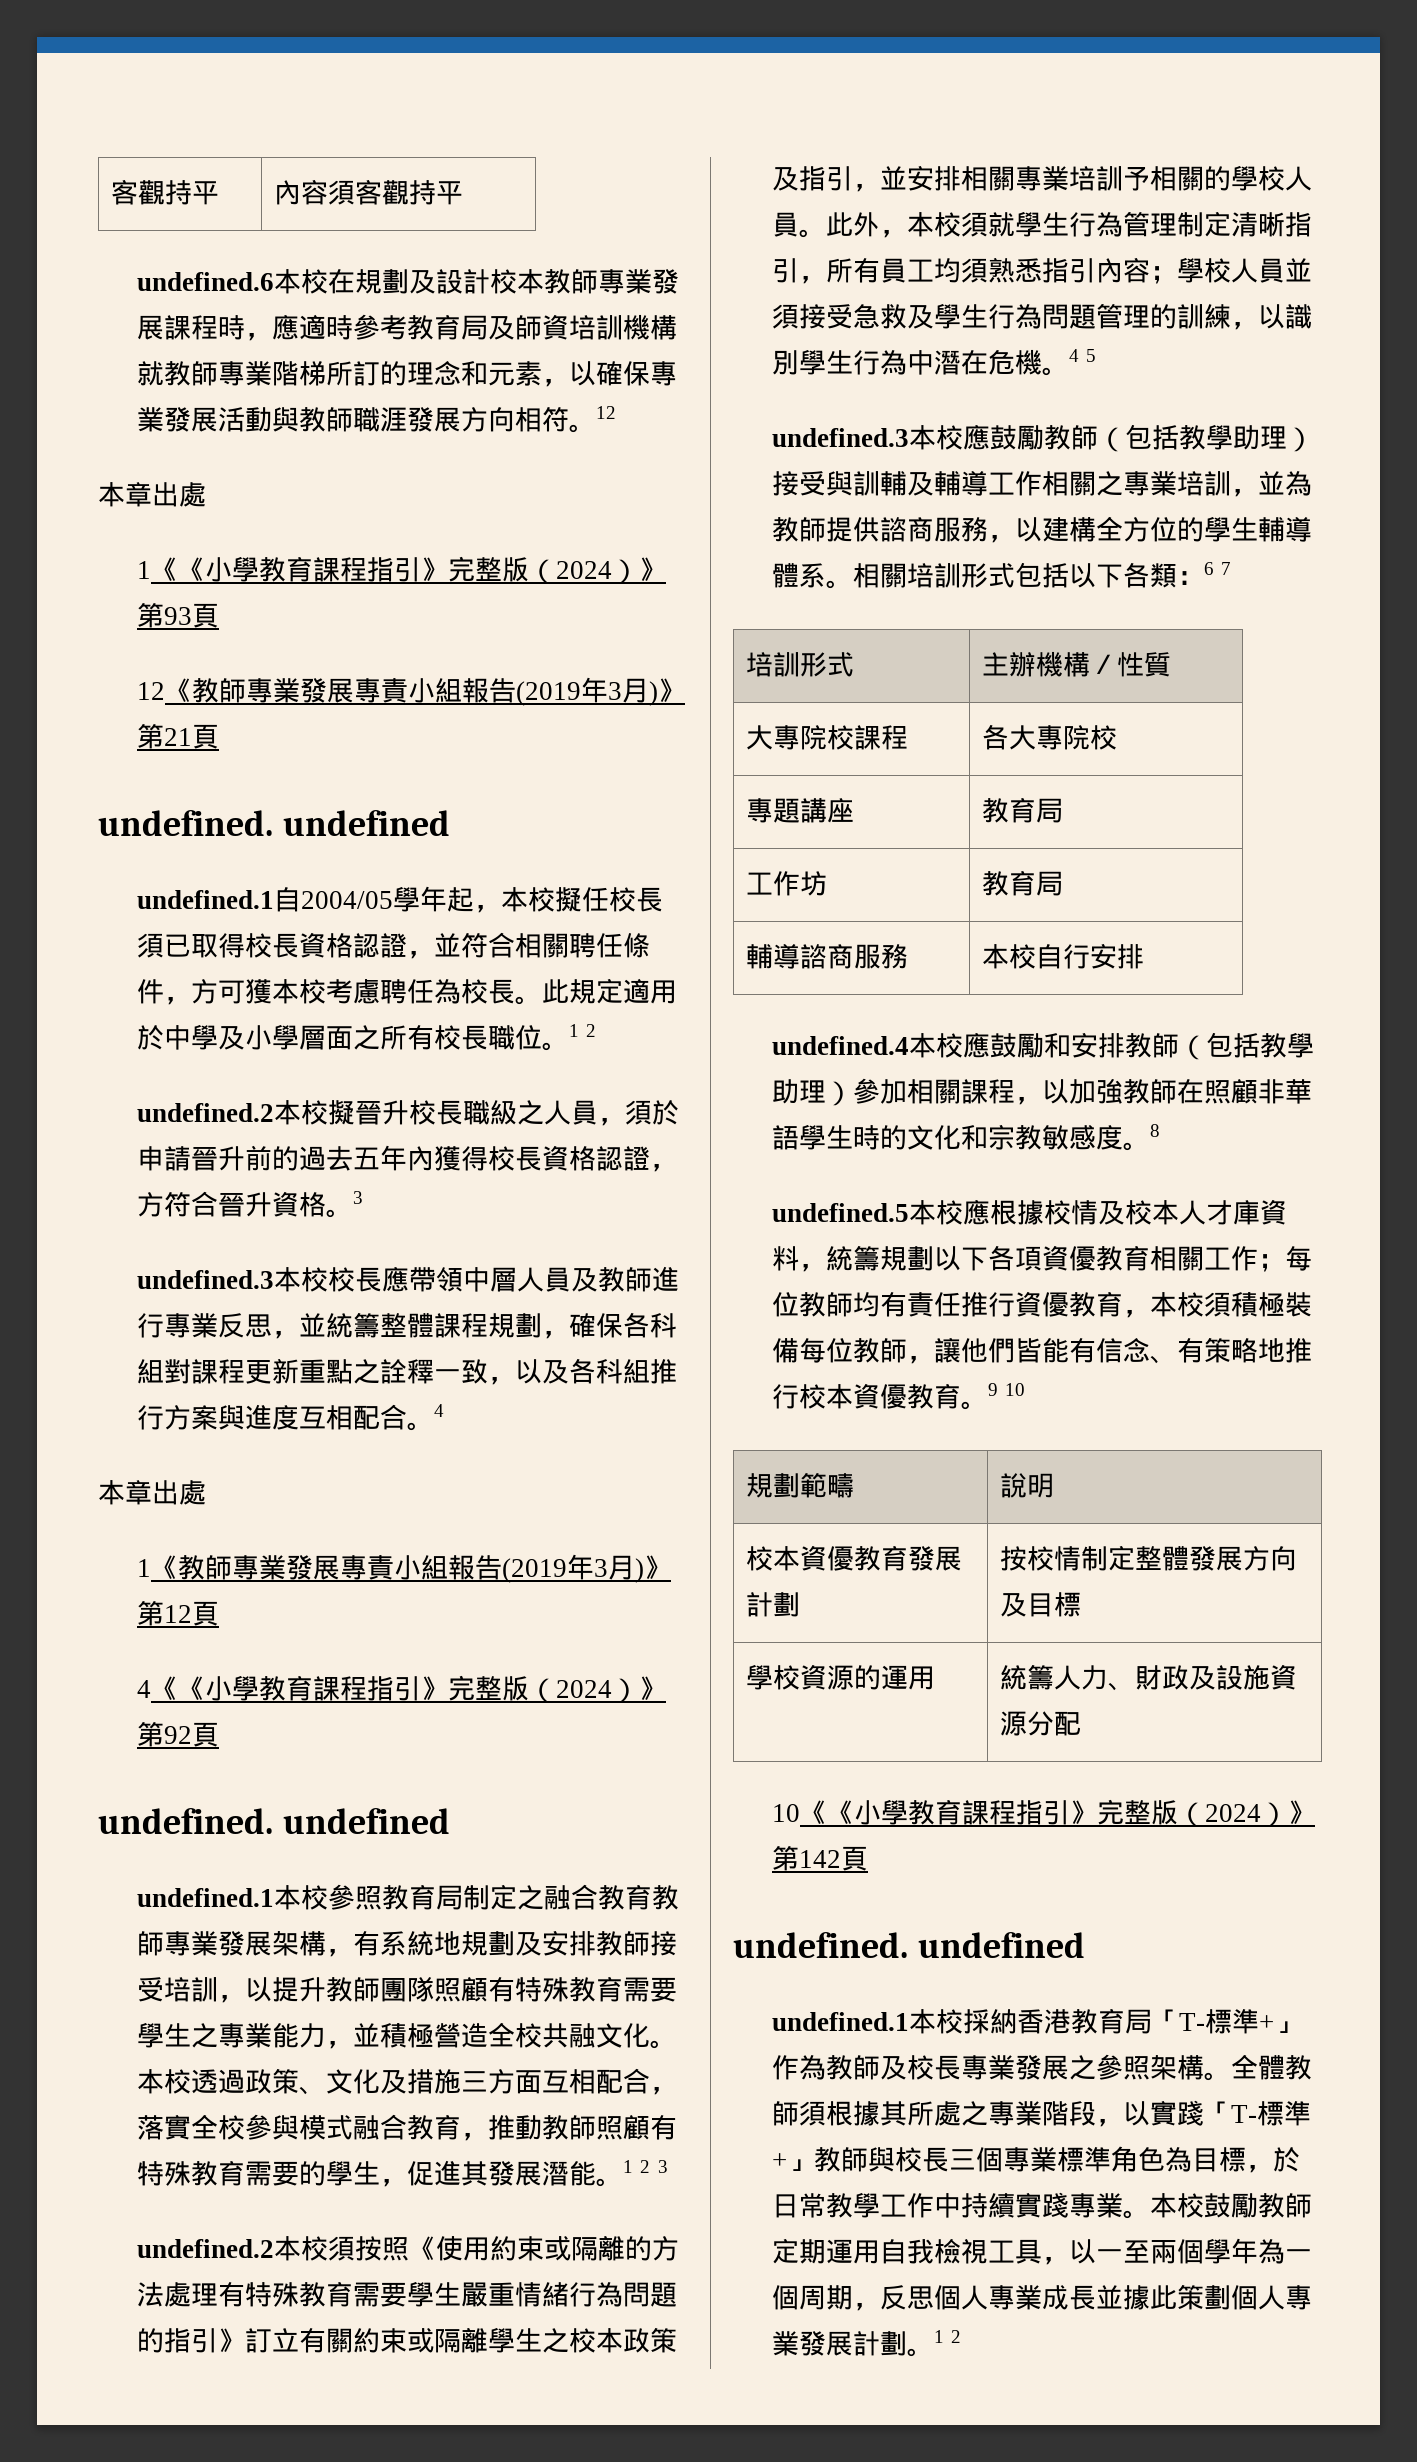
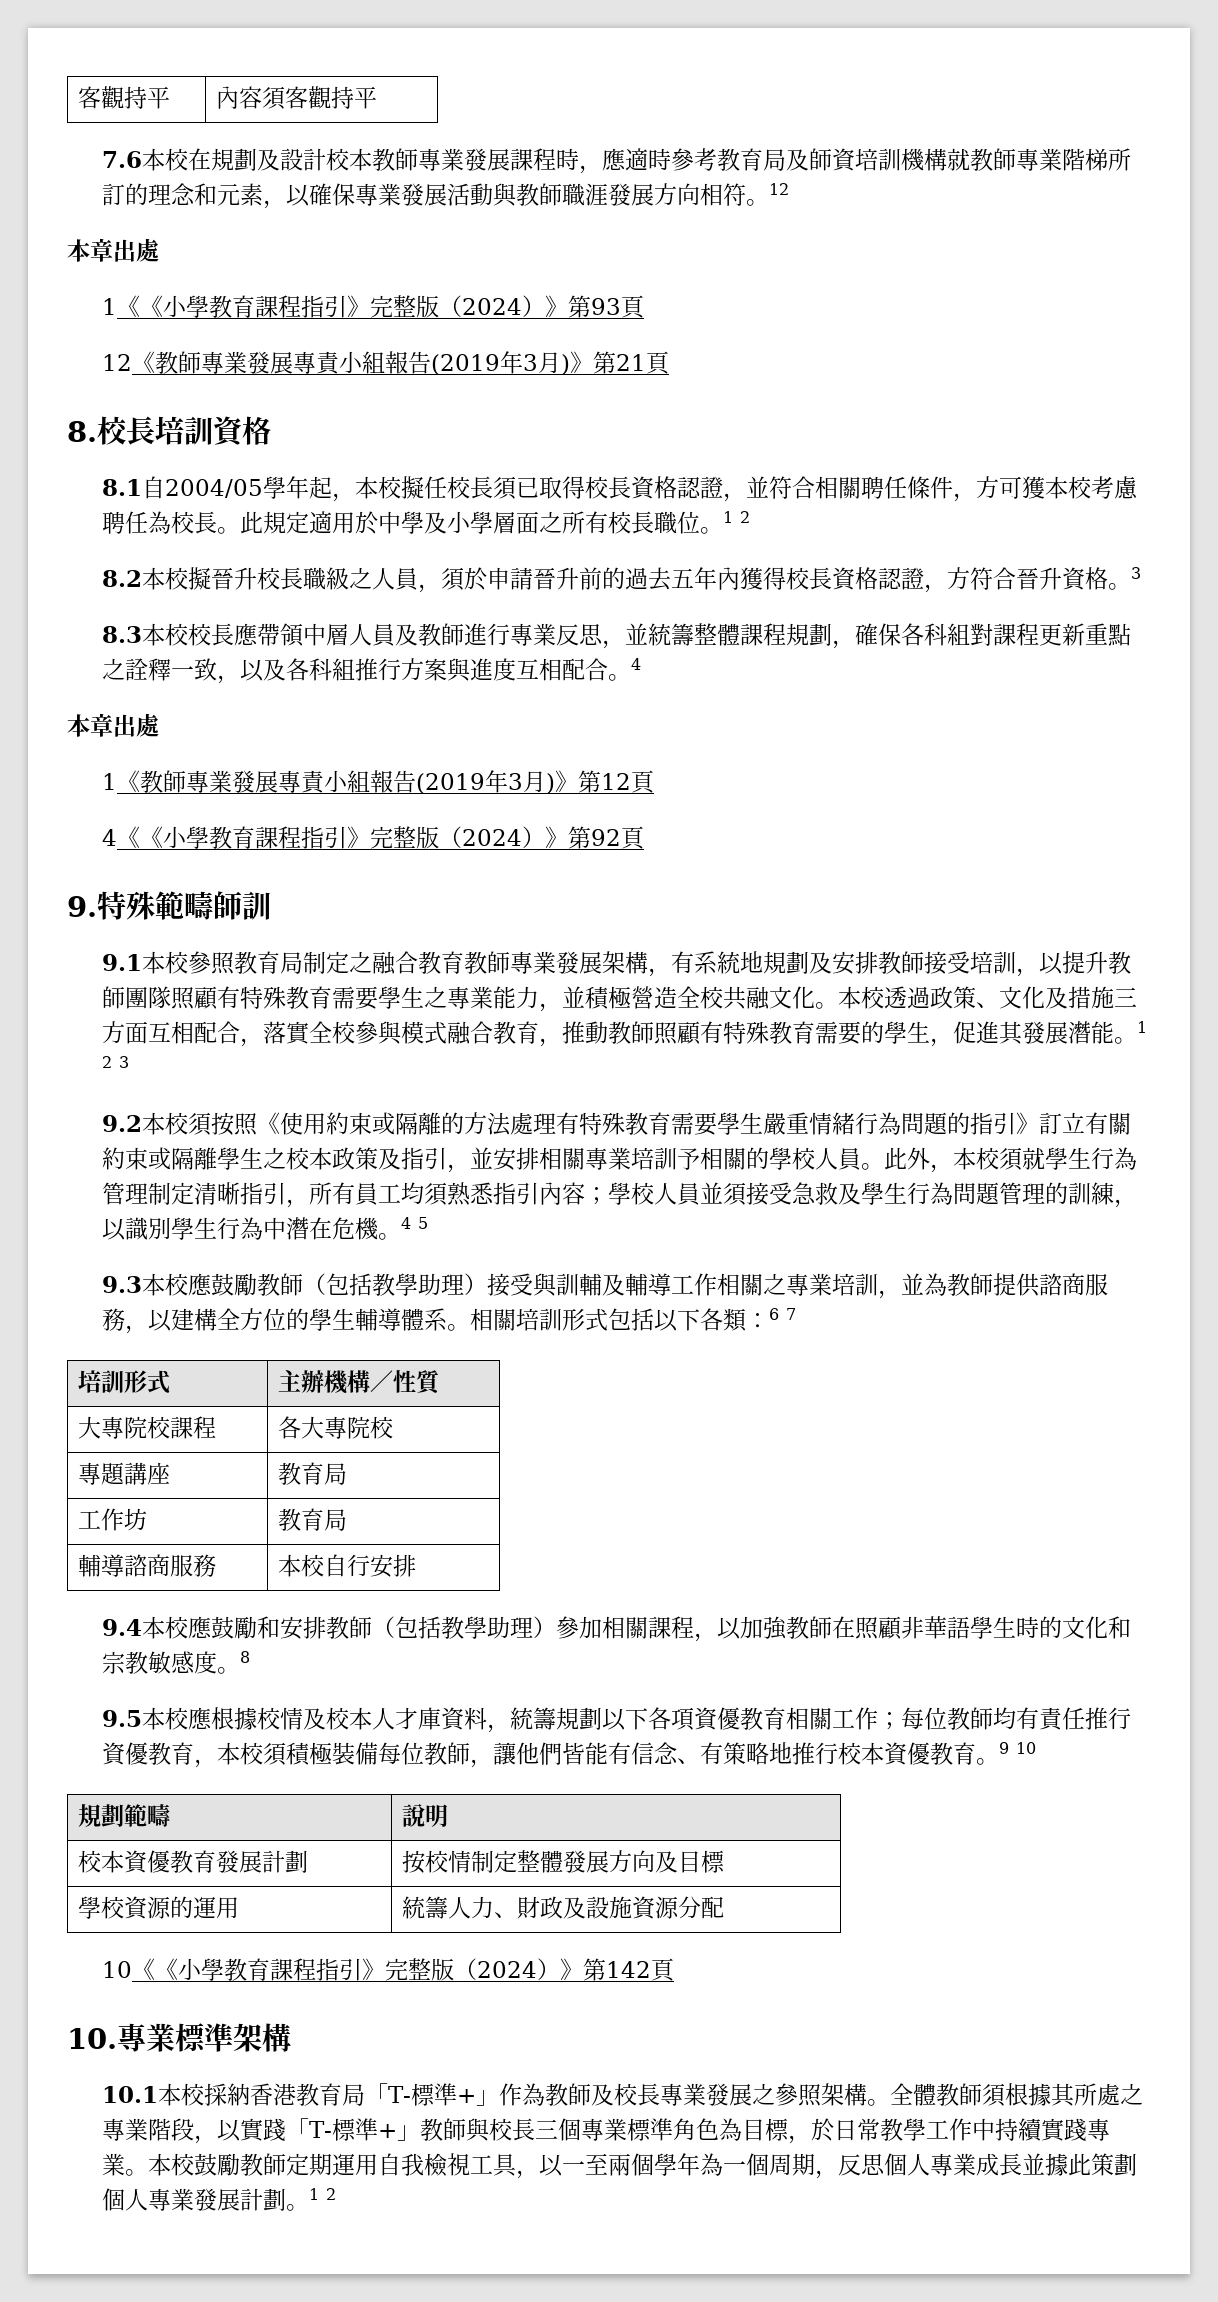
[137,272,275,291] undefined.6 -> [102,151,143,168] 7.6
[98,810,450,836] [137,890,275,909] undefined. undefined // undefined.1 -> [67,416,271,447] [102,479,143,496] 8.校長培訓資格 // 8.1
[137,1103,275,1122] undefined.2 -> [102,570,143,587] 8.2
[137,1270,275,1289] undefined.3 -> [102,626,143,643] 8.3
[98,1808,450,1834] [137,1888,275,1907] undefined. undefined // undefined.1 -> [67,891,271,920] [102,954,143,971] 9.特殊範疇師訓 // 9.1
[137,2239,275,2258] undefined.2 -> [102,1115,143,1132] 9.2
[772,428,910,447] undefined.3 -> [102,1276,143,1293] 9.3
[772,1036,910,1055] undefined.4 -> [102,1619,143,1636] 9.4
[772,1203,910,1222] undefined.5 -> [102,1710,143,1727] 9.5
[733,1932,1085,1958] [772,2012,910,2031] undefined. undefined // undefined.1 -> [67,2023,291,2052] [102,2086,159,2103] 10.專業標準架構 // 10.1

